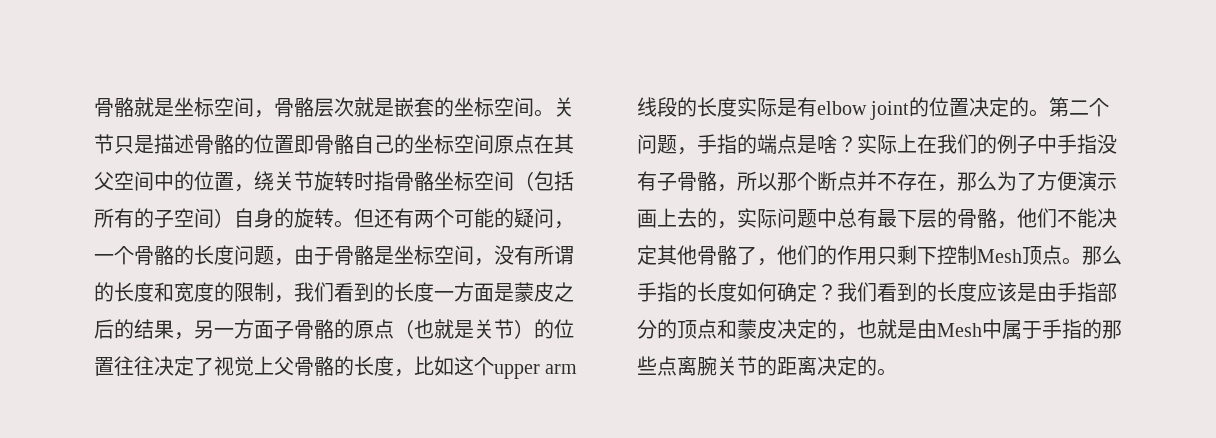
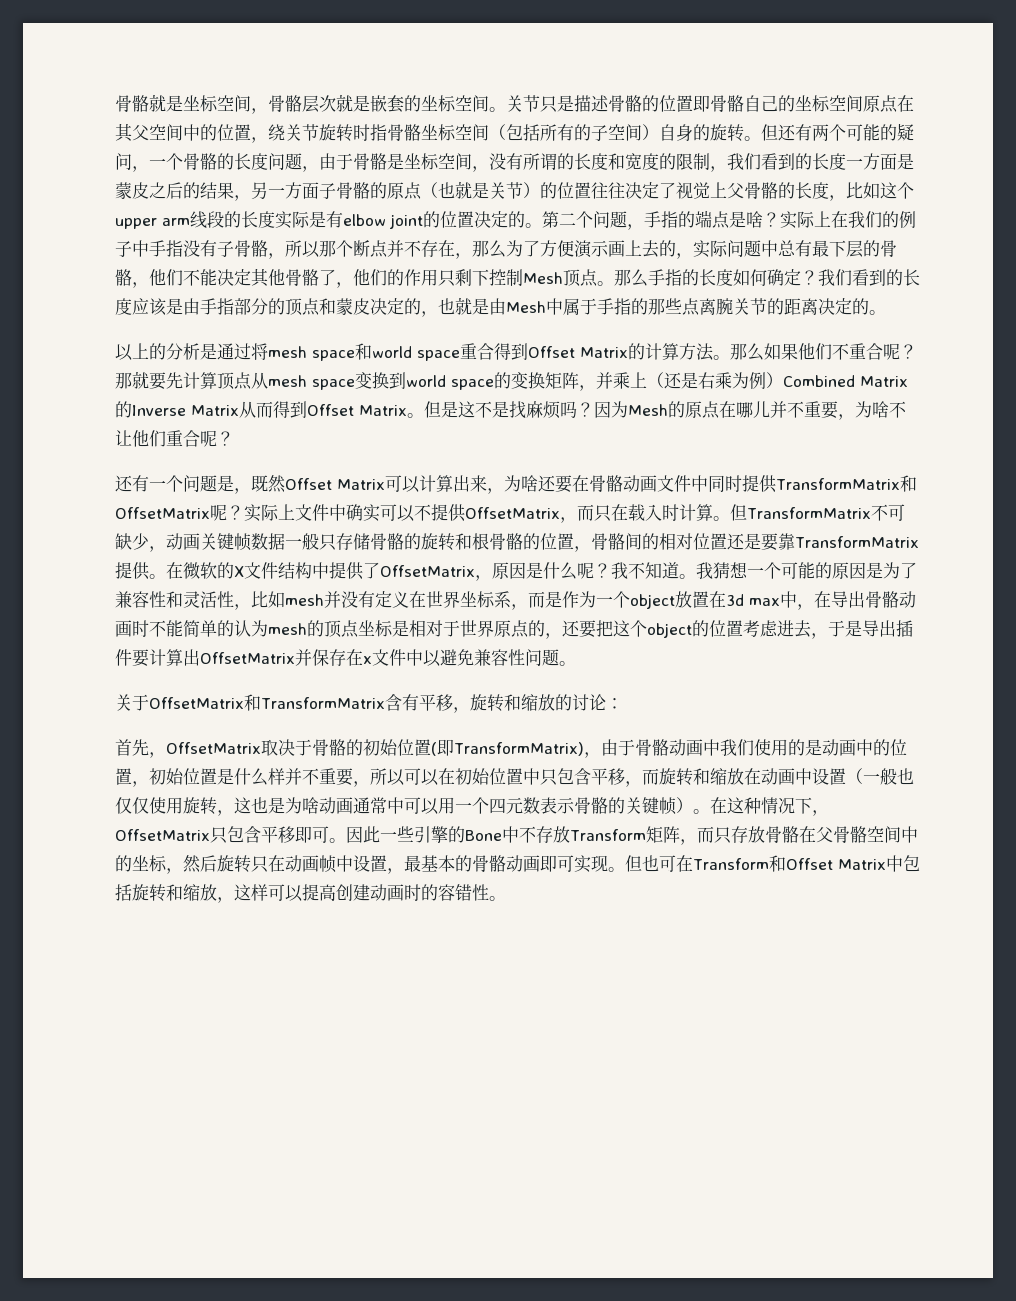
(897, 372) none -> [115,343,917,361] [115,371,908,391] [115,401,906,420] [115,430,234,447] [115,475,917,494] [115,504,905,523] [115,533,919,552] [115,562,917,581] [115,591,916,610] [115,620,913,639] [115,649,576,667] [115,694,623,713] [115,739,907,758] [115,768,914,787] [115,797,829,816] [115,826,918,845] [115,855,920,874] [115,884,506,903] // 以上的分析是通过将mesh space和world space重合得到Offset Matrix的计算方法。那么如果他们不重合呢？那就要先计算顶点从mesh space变换到world space的变换矩阵，并乘上（还是右乘为例）Combined Matrix的Inverse Matrix从而得到Offset Matrix。但是这不是找麻烦吗？因为Mesh的原点在哪儿并不重要，为啥不让他们重合呢？ // 还有一个问题是，既然Offset Matrix可以计算出来，为啥还要在骨骼动画文件中同时提供TransformMatrix和OffsetMatrix呢？实际上文件中确实可以不提供OffsetMatrix，而只在载入时计算。但TransformMatrix不可缺少，动画关键帧数据一般只存储骨骼的旋转和根骨骼的位置，骨骼间的相对位置还是要靠TransformMatrix提供。在微软的X文件结构中提供了OffsetMatrix，原因是什么呢？我不知道。我猜想一个可能的原因是为了兼容性和灵活性，比如mesh并没有定义在世界坐标系，而是作为一个object放置在3d max中，在导出骨骼动画时不能简单的认为mesh的顶点坐标是相对于世界原点的，还要把这个object的位置考虑进去，于是导出插件要计算出OffsetMatrix并保存在x文件中以避免兼容性问题。 // 关于OffsetMatrix和TransformMatrix含有平移，旋转和缩放的讨论： // 首先，OffsetMatrix取决于骨骼的初始位置(即TransformMatrix)，由于骨骼动画中我们使用的是动画中的位置，初始位置是什么样并不重要，所以可以在初始位置中只包含平移，而旋转和缩放在动画中设置（一般也仅仅使用旋转，这也是为啥动画通常中可以用一个四元数表示骨骼的关键帧）。在这种情况下，OffsetMatrix只包含平移即可。因此一些引擎的Bone中不存放Transform矩阵，而只存放骨骼在父骨骼空间中的坐标，然后旋转只在动画帧中设置，最基本的骨骼动画即可实现。但也可在Transform和Offset Matrix中包括旋转和缩放，这样可以提高创建动画时的容错性。

